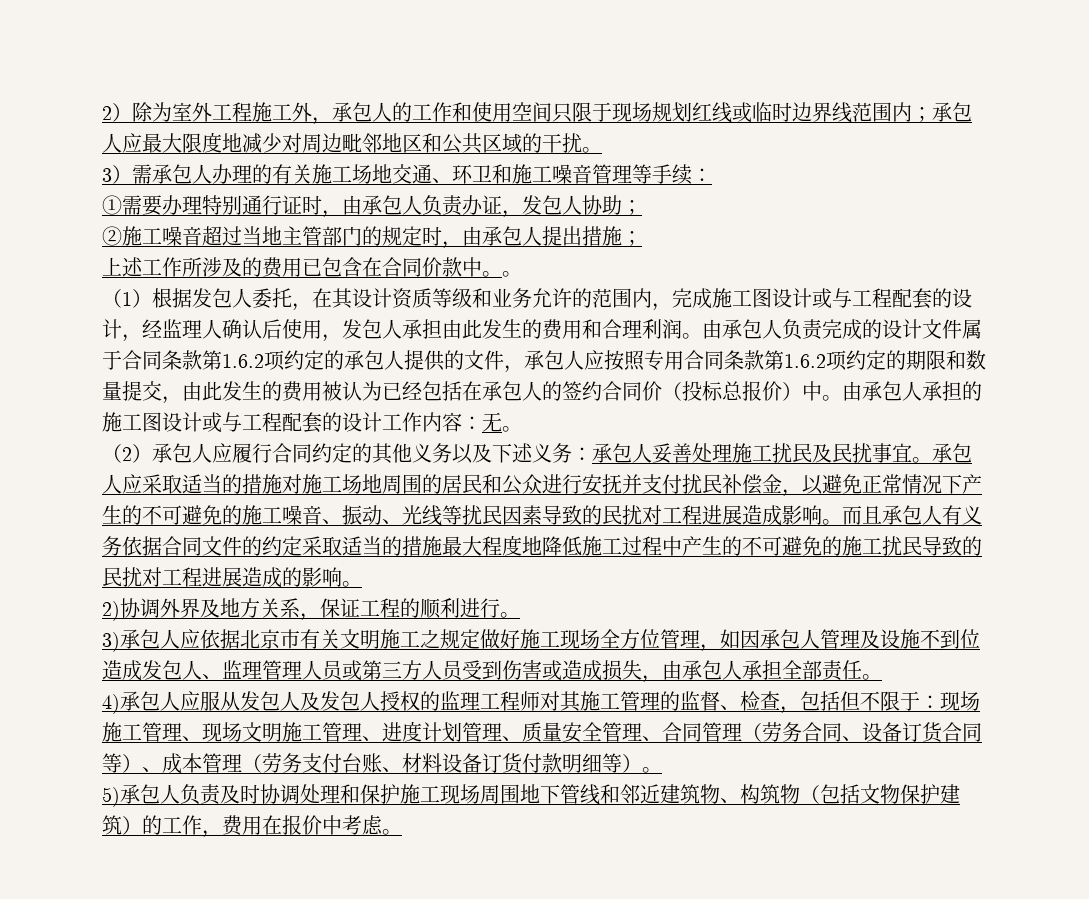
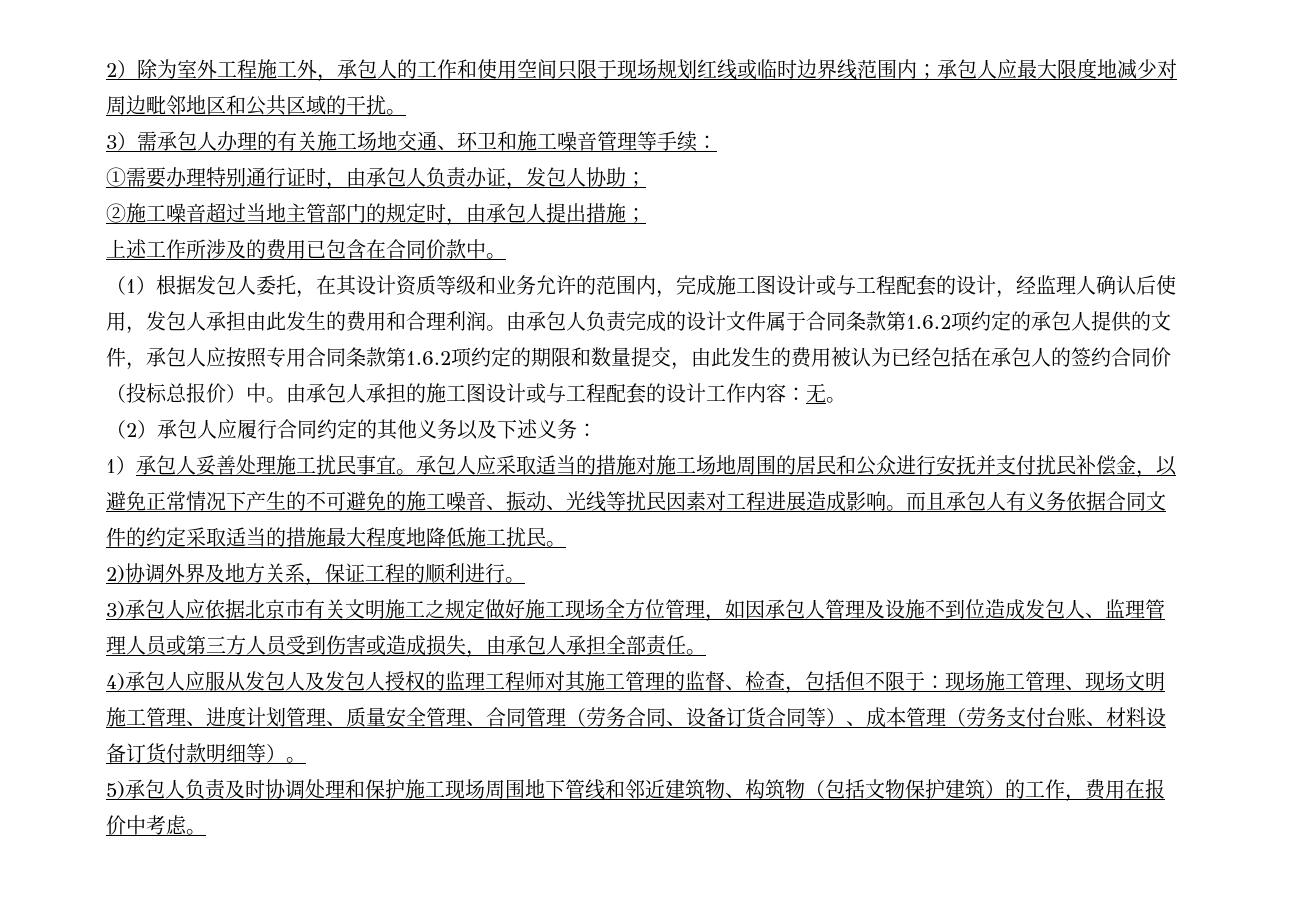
[502,271,522,277] 。 -> (506, 256) none
(592, 454) none -> [106,456,136,475] // 1）
[812,443,872,463] 及民扰 -> (356, 465) none
[542,505,642,525] 导致的民扰 -> (706, 501) none
[622,536,982,556] [102,567,342,588] 过程中产生的不可避免的施工扰民导致的民扰对工程进展造成的影响 -> [506,527,546,547] 扰民

